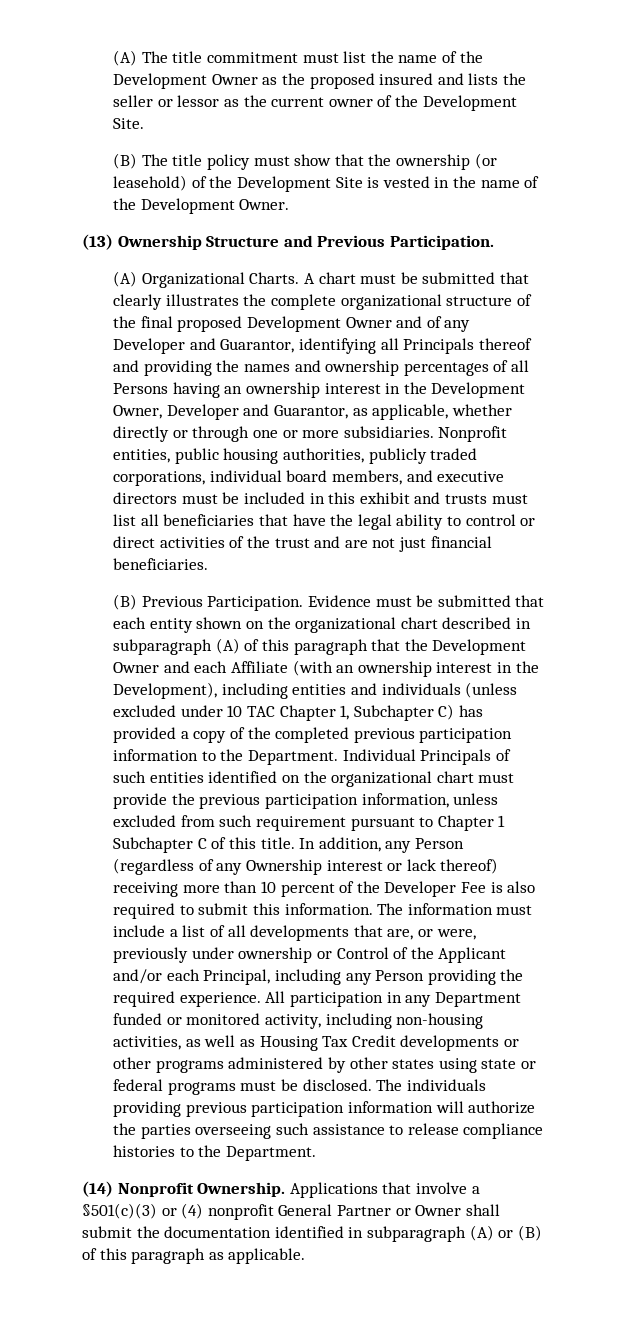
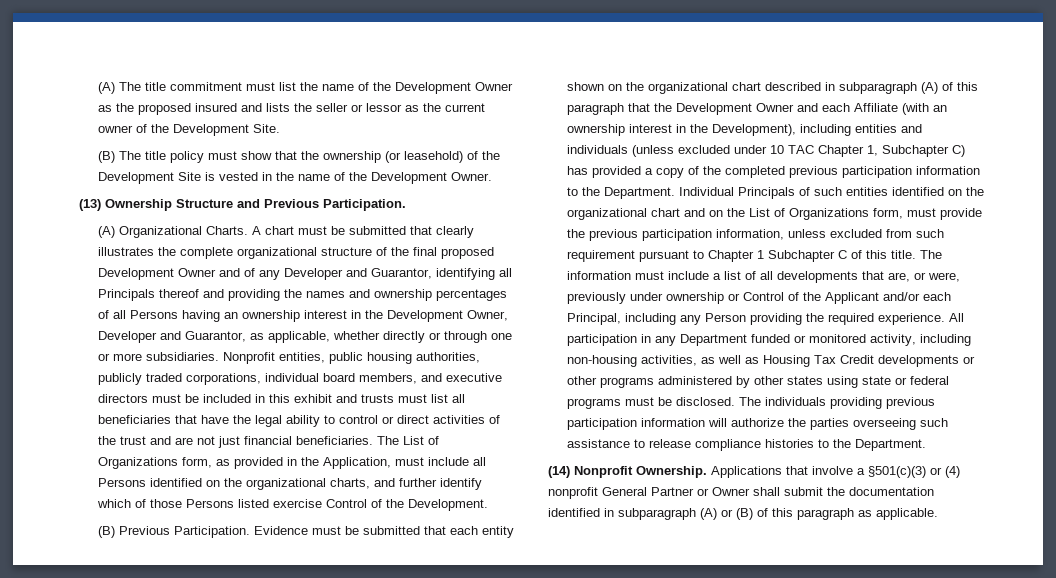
(209, 564) none -> [376,436,439,445] [97,457,486,469] [97,478,482,490] [96,499,488,511] The List of Organizations form, as provided in the Application, must include all Persons identified on the organizational charts, and further identify which of those Persons listed exercise Control of the Development.
(474, 777) none -> [683,208,903,220] and on the List of Organizations form,
[299,837,465,853] [113,858,499,875] [113,881,536,897] [113,903,373,919] In addition, any Person (regardless of any Ownership interest or lack thereof) receiving more than 10 percent of the Developer Fee is also required to submit this information. -> (916, 254) none

